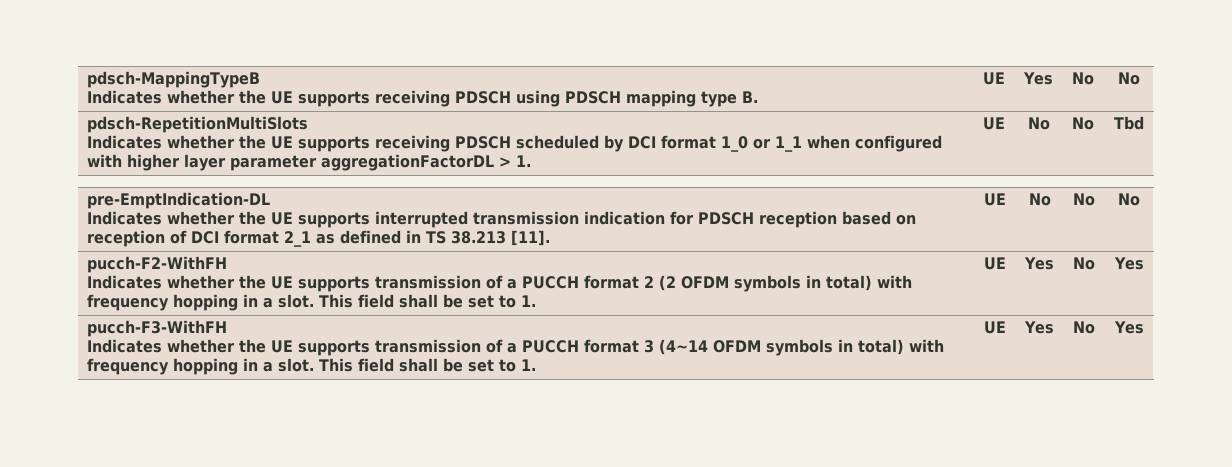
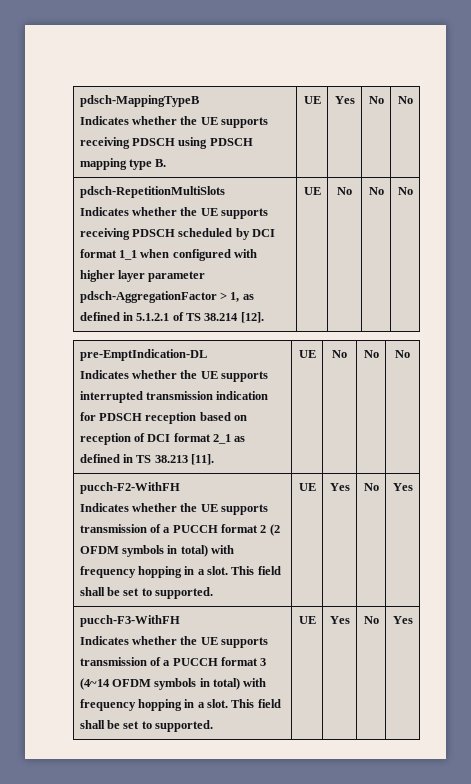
[721,136,772,152] 1_0 or -> (117, 253) none
[321,154,532,171] [983,117,1005,130] [1027,117,1050,130] [1072,117,1094,130] [1113,116,1144,130] aggregationFactorDL > 1. | UE | No | No | Tbd -> [79,291,254,303] [79,312,264,323] [303,187,321,195] [337,187,352,195] [368,187,384,195] [397,187,413,195] pdsch-AggregationFactor > 1, as defined in 5.1.2.1 of TS 38.214 [12]. | UE | No | No | No
[521,295,537,307] 1. -> [154,587,213,599] supported.
[521,359,537,371] 1. -> [154,720,213,732] supported.

